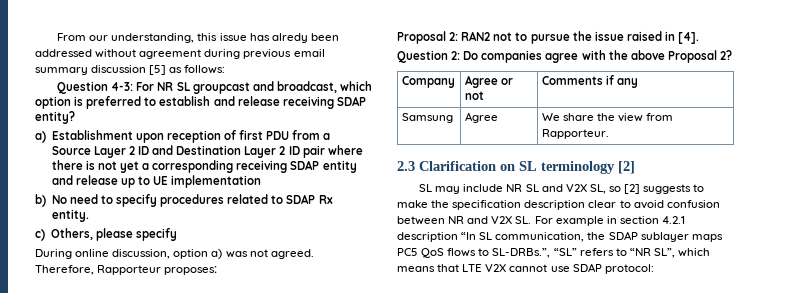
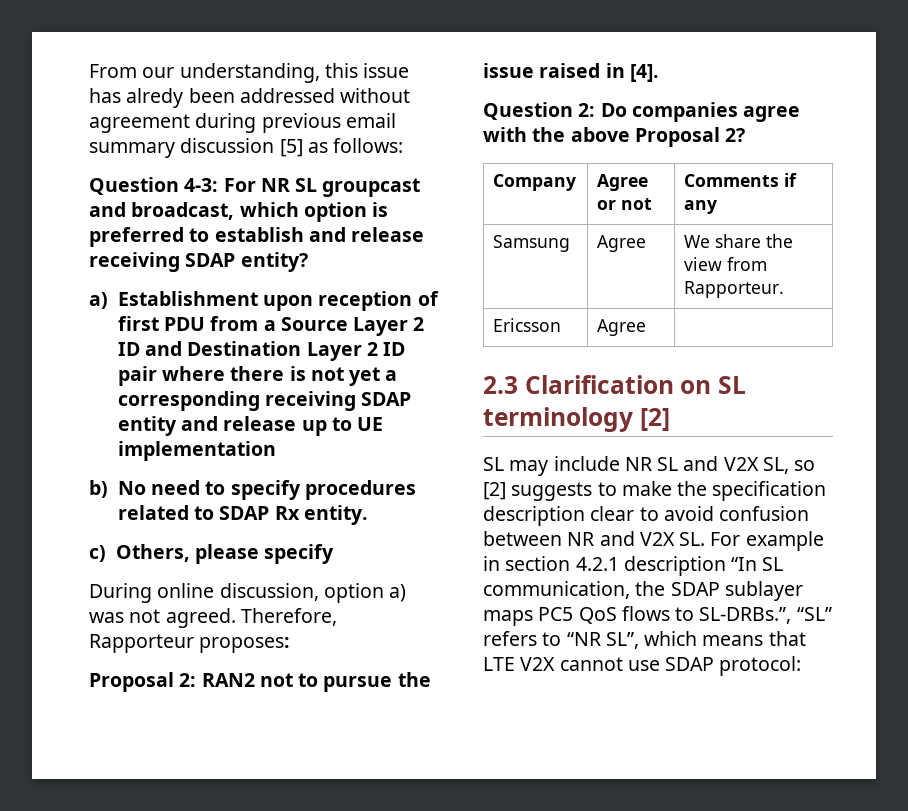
(609, 134) none -> [493,318,562,332] [597,319,647,336] // Ericsson | Agree |

